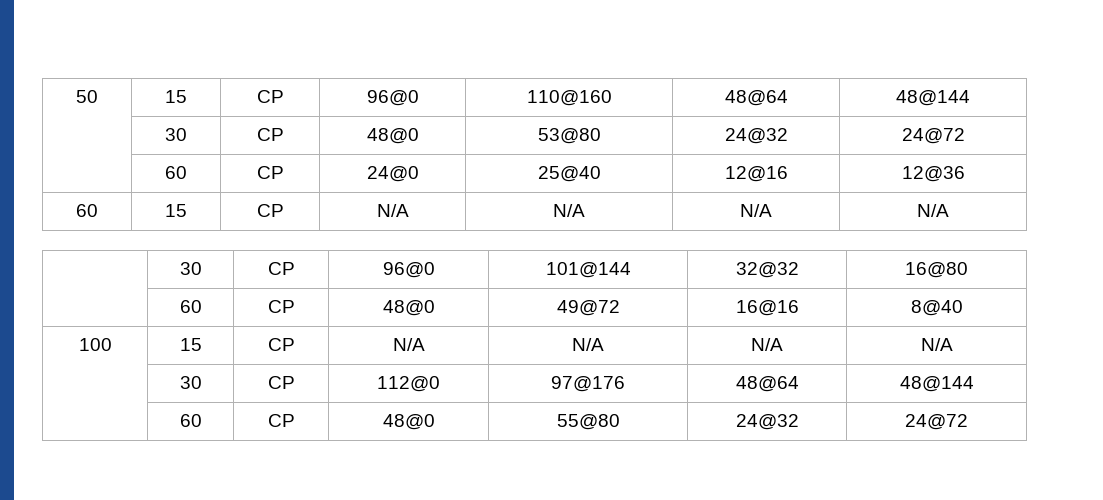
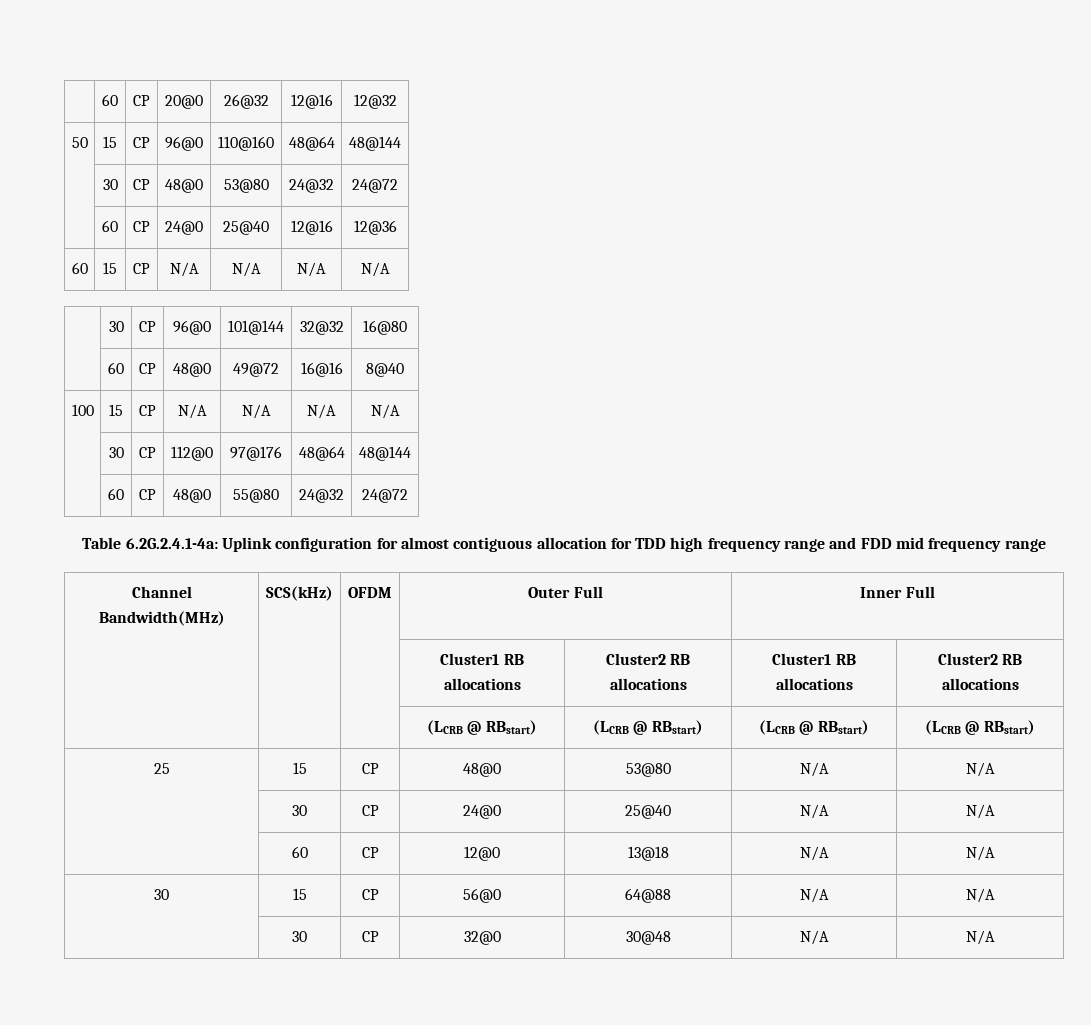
(76, 96) none -> [102,94,118,106] [133,95,150,106] [165,95,203,109] [223,94,269,109] [290,94,333,109] [353,94,397,109] | 60 | CP | 20@0 | 26@32 | 12@16 | 12@32 //
(968, 422) none -> [82,537,1046,552] [131,586,192,598] [98,611,225,626] [266,586,333,601] [348,587,392,598] [528,586,603,598] [860,586,935,598] [440,653,524,665] [443,678,521,690] [605,653,691,665] [609,678,687,690] [772,653,856,665] [775,678,853,690] [937,653,1023,665] [941,678,1019,690] [426,720,538,735] [592,720,704,735] [758,720,870,735] [924,720,1036,735] [153,763,170,774] [292,762,307,774] [361,763,379,774] [463,763,501,777] [625,763,671,777] [799,762,829,777] [965,762,995,777] [292,805,307,816] [361,805,379,816] [463,805,501,819] [625,805,671,819] [799,804,829,819] [965,804,995,819] [291,846,308,858] [361,847,379,858] [464,846,500,861] [627,846,669,861] [799,846,829,861] [965,846,995,861] [154,889,169,900] [292,888,307,900] [361,889,379,900] [463,888,501,903] [625,888,671,903] [799,888,829,903] [965,888,995,903] [292,931,307,942] [361,931,379,942] [463,931,501,945] [625,931,671,945] [799,930,829,945] [965,930,995,945] // Table 6.2G.2.4.1-4a: Uplink configuration for almost contiguous allocation for TDD high frequency range and FDD mid frequency range // Channel Bandwidth(MHz) | SCS(kHz) | OFDM | Outer Full | Inner Full // | | | Cluster1 RB allocations | Cluster2 RB allocations | Cluster1 RB allocations | Cluster2 RB allocations // | | | (LCRB @ RBstart) | (LCRB @ RBstart) | (LCRB @ RBstart) | (LCRB @ RBstart) // 25 | 15 | CP | 48@0 | 53@80 | N/A | N/A // | 30 | CP | 24@0 | 25@40 | N/A | N/A // | 60 | CP | 12@0 | 13@18 | N/A | N/A // 30 | 15 | CP | 56@0 | 64@88 | N/A | N/A // | 30 | CP | 32@0 | 30@48 | N/A | N/A

